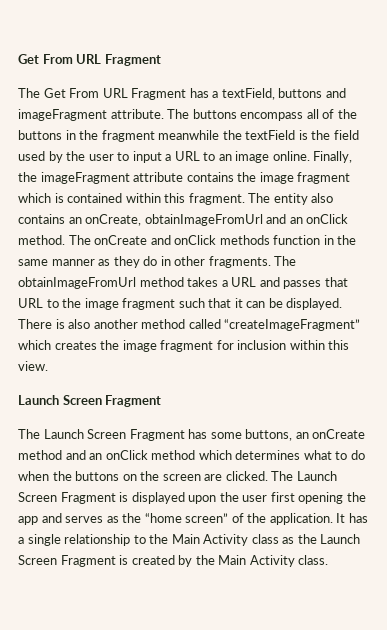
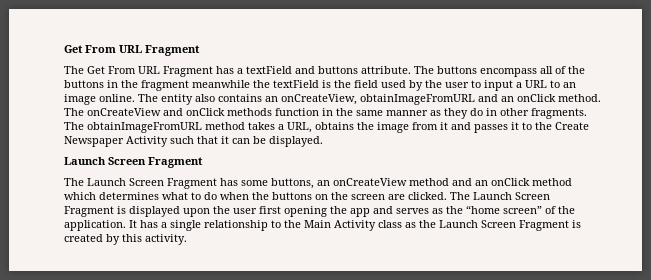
[221,88,346,100] [18,109,107,121] textField, buttons and imageFragment -> [246,66,358,74] textField and buttons
[313,151,353,163] [18,172,351,184] [18,193,245,205] Finally, the imageFragment attribute contains the image fragment which is contained within this fragment. -> (135, 98) none
[85,214,263,226] onCreate, obtainImageFromUrl -> [281,94,475,105] onCreateView, obtainImageFromURL
[94,235,148,245] onCreate -> [87,108,161,116] onCreateView
[18,277,136,289] obtainImageFromUrl -> [87,122,202,133] obtainImageFromURL
[231,277,348,289] [18,298,176,310] URL and passes that URL to the image fragment -> [287,122,589,133] [64,136,168,147] URL, obtains the image from it and passes it to the Create Newspaper Activity
[18,319,361,331] [18,340,350,352] [18,361,48,371] There is also another method called “createImageFragment” which creates the image fragment for inclusion within this view. -> (323, 141) none
[312,429,366,439] onCreate -> [333,178,407,186] onCreateView
[195,555,329,567] the Main Activity class. -> [122,234,187,245] this activity.

